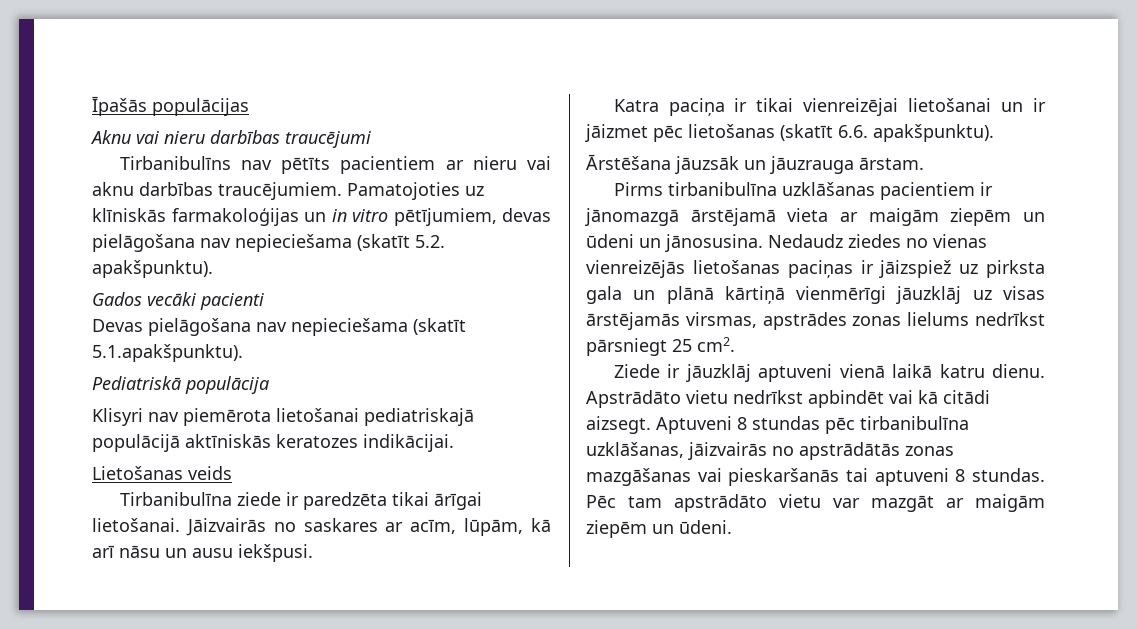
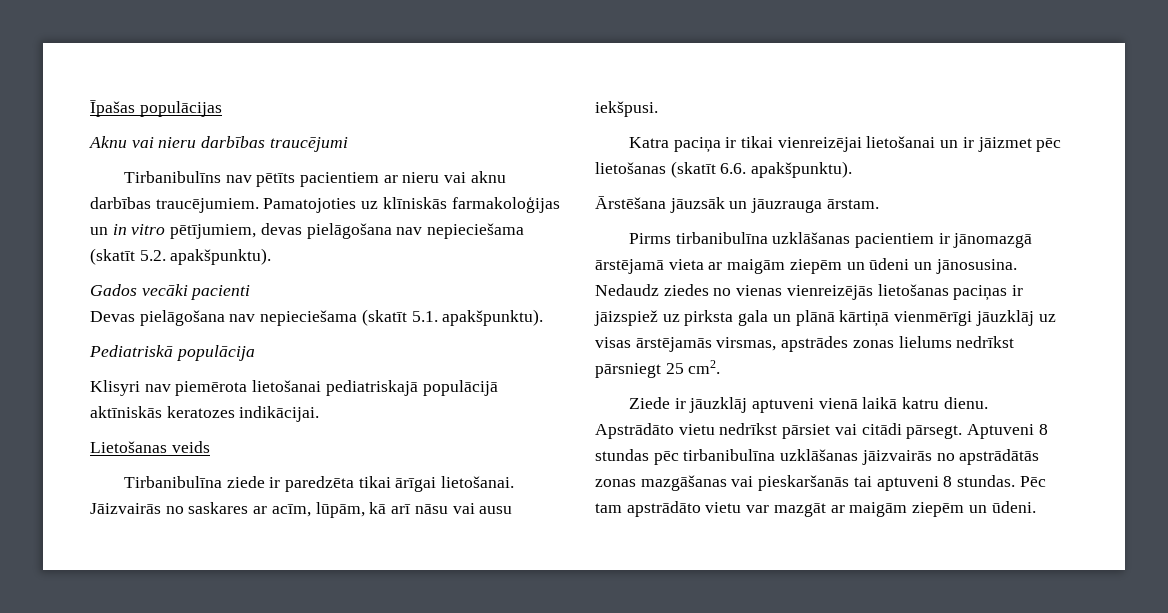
[92,96,147,116] Īpašās -> [90,100,135,117] Īpašas
[92,344,243,362] 5.1.apakšpunktu). -> [411,309,544,326] 5.1. apakšpunktu).
[165,548,187,558] un -> [452,503,475,514] vai
[808,390,990,408] [586,416,651,434] apbindēt vai kā citādi aizsegt. -> [782,423,963,439] pārsiet vai citādi pārsegt.
[586,442,684,458] uzklāšanas, -> [780,449,859,461] uzklāšanas

